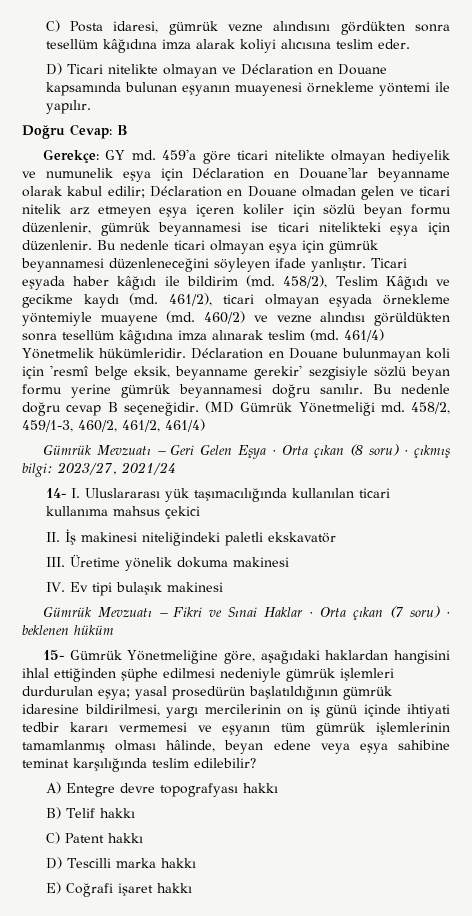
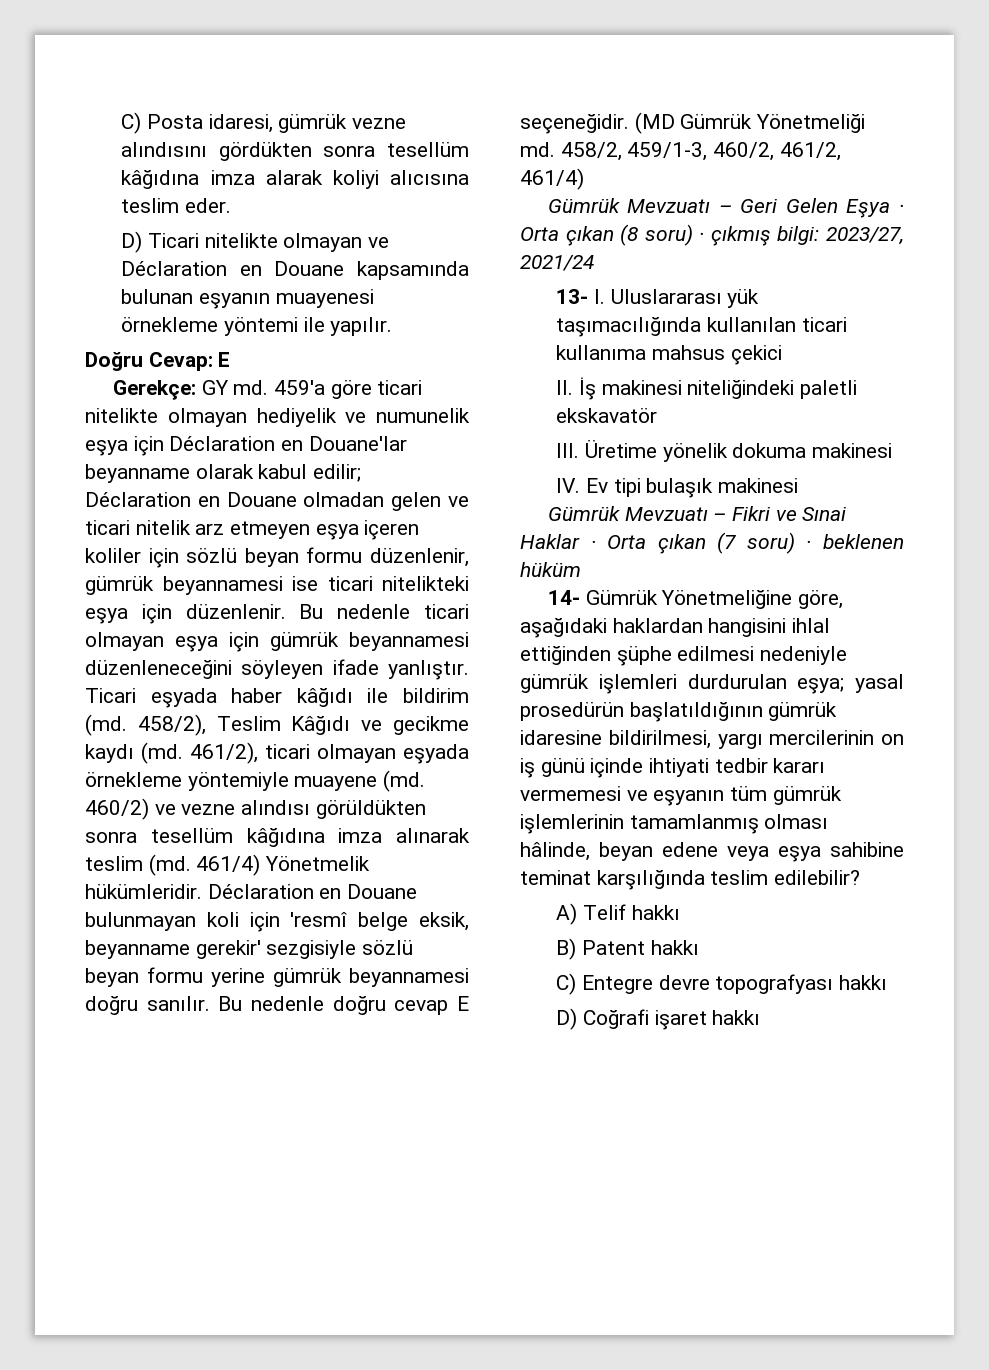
[117,125,128,135] B -> [218,352,231,367] E
[107,402,118,412] B -> [457,996,469,1011] E
[45,488,66,498] 14- -> [556,289,589,304] 13-
[42,650,64,660] 15- -> [547,590,580,605] 14-
[65,783,278,797] [45,807,135,819] [45,832,143,844] [45,857,196,869] [45,882,61,894] Entegre devre topografyası hakkı // B) Telif hakkı // C) Patent hakkı // D) Tescilli marka hakkı // E) -> [583,904,680,920] [556,938,699,960] [556,973,888,995] [556,1008,578,1030] Telif hakkı // B) Patent hakkı // C) Entegre devre topografyası hakkı // D)

